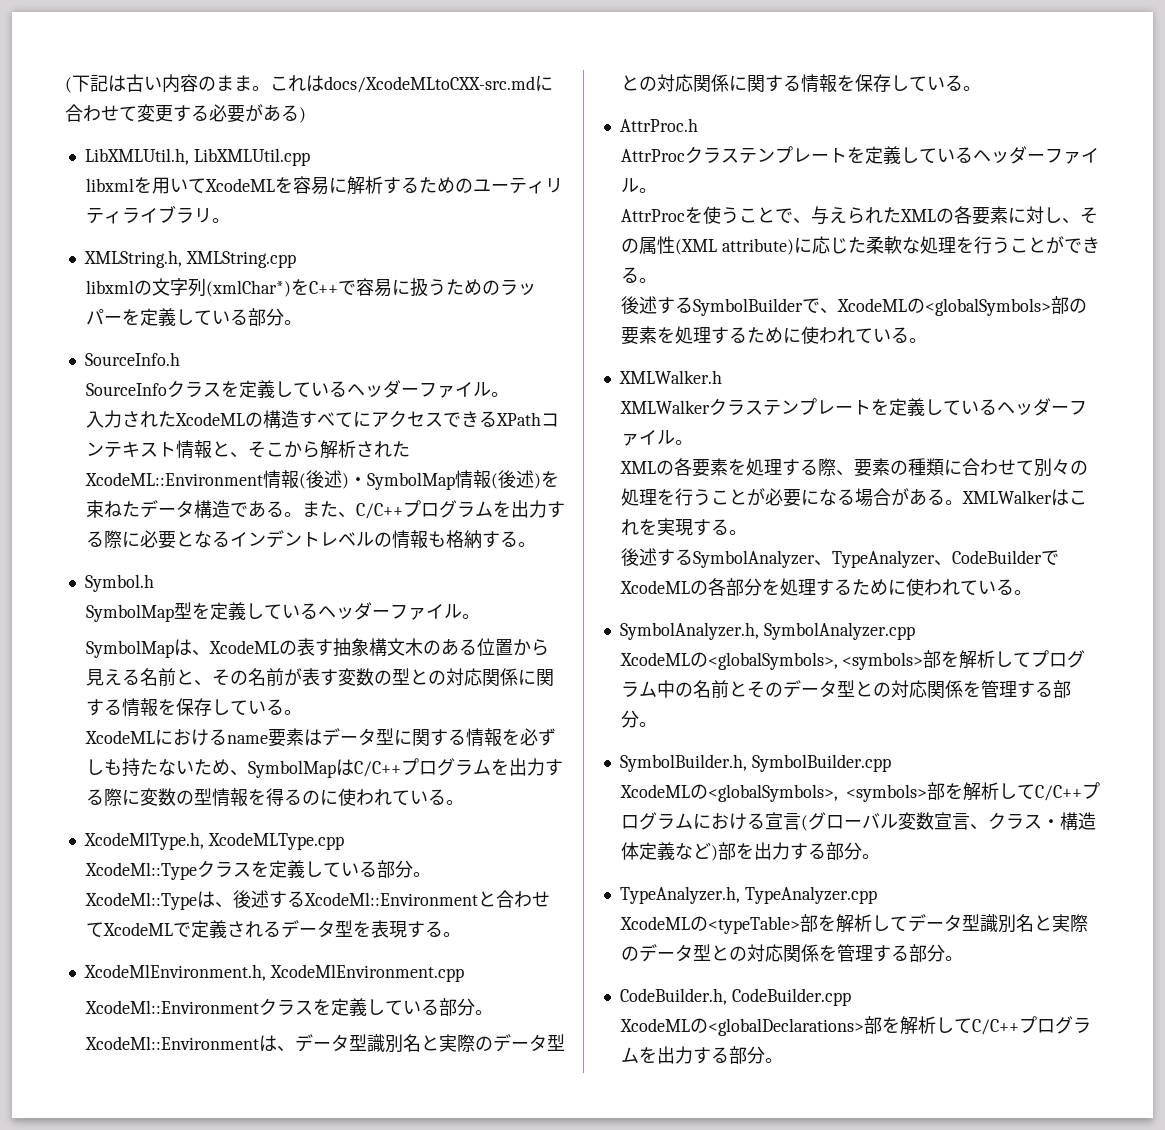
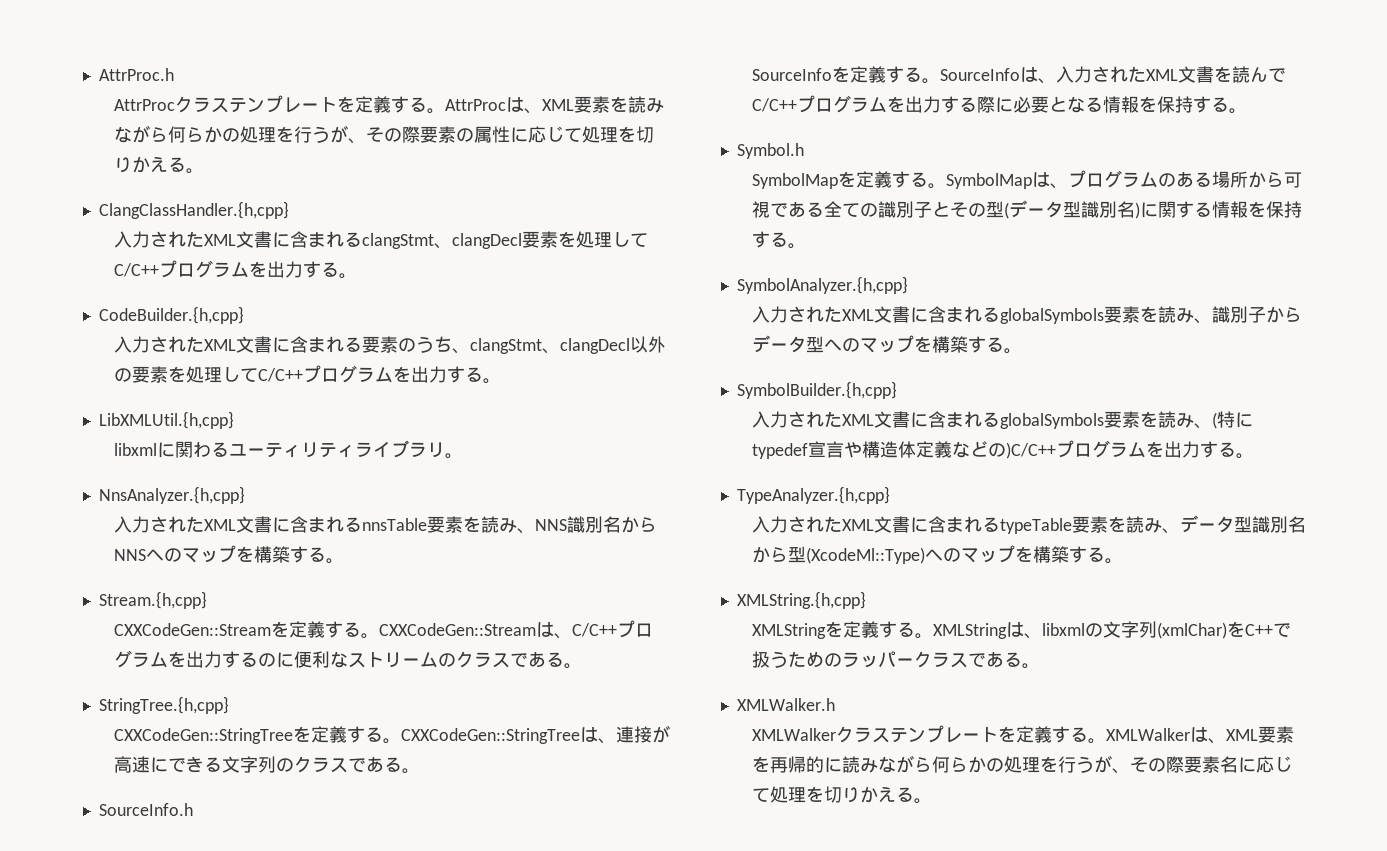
[65,74,553,93] [65,104,306,123] [84,148,310,166] [85,176,473,195] (下記は古い内容のまま。これはdocs/XcodeMLtoCXX-src.mdに合わせて変更する必要がある) // LibXMLUtil.h, LibXMLUtil.cpp // libxmlを用いてXcodeMLを容易に解析するための -> [98,68,174,81] [113,95,664,114] [113,125,654,144] [113,156,204,174] [98,201,289,219] [113,231,648,249] [113,260,357,279] [98,306,244,324] [113,336,666,354] [113,365,501,384] [98,411,234,429] [113,441,229,458] AttrProc.h // AttrProcクラステンプレートを定義する。AttrProcは、XML要素を読みながら何らかの処理を行うが、その際要素の属性に応じて処理を切りかえる。 // ClangClassHandler.{h,cpp} // 入力されたXML文書に含まれるclangStmt、clangDecl要素を処理してC/C++プログラムを出力する。 // CodeBuilder.{h,cpp} // 入力されたXML文書に含まれる要素のうち、clangStmt、clangDecl以外の要素を処理してC/C++プログラムを出力する。 // LibXMLUtil.{h,cpp} // libxmlに関わる
[83,250,296,268] [85,278,536,297] [85,308,302,326] [84,352,180,366] [85,380,509,398] [85,410,559,428] [85,440,410,459] [84,470,559,490] [85,500,356,518] XMLString.h, XMLString.cpp // libxmlの文字列(xmlChar*)をC++で容易に扱うためのラッパーを定義している部分。 // SourceInfo.h // SourceInfoクラスを定義しているヘッダーファイル。 // 入力されたXcodeMLの構造すべてにアクセスできるXPathコンテキスト情報と、そこから解析されたXcodeML::Environment情報(後述)・SymbolMap情報(後述)を束ねたデータ構造である。また、 -> [98,486,245,504] [113,516,657,534] [113,545,344,564] [98,591,207,609] [113,620,653,639] [113,650,582,669] [98,696,229,714] [113,725,670,744] [113,756,420,774] [98,803,193,816] [751,66,1286,84] NnsAnalyzer.{h,cpp} // 入力されたXML文書に含まれるnnsTable要素を読み、NNS識別名からNNSへのマップを構築する。 // Stream.{h,cpp} // CXXCodeGen::Streamを定義する。CXXCodeGen::Streamは、C/C++プログラムを出力するのに便利なストリームのクラスである。 // StringTree.{h,cpp} // CXXCodeGen::StringTreeを定義する。CXXCodeGen::StringTreeは、連接が高速にできる文字列のクラスである。 // SourceInfo.h // SourceInfoを定義する。SourceInfoは、入力されたXML文書を読んで
[229,530,536,549] [84,574,154,592] [85,602,480,622] インデントレベルの情報も格納する。 // Symbol.h // SymbolMap型を定義しているヘッダーファイル。 // -> [1102,96,1247,114] [736,143,804,159] [751,171,946,189] 情報を保持する。 // Symbol.h // SymbolMapを定義する。
[208,638,549,656] [85,668,554,686] [85,698,302,717] [84,728,556,747] [85,758,563,778] [85,788,464,807] [83,832,344,850] [84,860,431,880] [84,890,550,910] [85,920,461,938] [83,964,464,982] [84,998,493,1016] [84,1034,565,1053] [620,74,981,93] [619,118,698,132] [620,146,1099,164] [620,178,657,193] [620,206,1098,225] [620,236,1100,255] [620,267,657,283] [620,296,1087,316] [620,326,891,345] XcodeMLの表す抽象構文木のある位置から見える名前と、その名前が表す変数の型との対応関係に関する情報を保存している。 // XcodeMLにおけるname要素はデータ型に関する情報を必ずしも持たないため、SymbolMapはC/C++プログラムを出力する際に変数の型情報を得るのに使われている。 // XcodeMlType.h, XcodeMLType.cpp // XcodeMl::Typeクラスを定義している部分。 // XcodeMl::Typeは、後述するXcodeMl::Environmentと合わせてXcodeMLで定義されるデータ型を表現する。 // XcodeMlEnvironment.h, XcodeMlEnvironment.cpp // XcodeMl::Environmentクラスを定義している部分。 // XcodeMl::Environmentは、データ型識別名と実際のデータ型との対応関係に関する情報を保存している。 // AttrProc.h // AttrProcクラステンプレートを定義しているヘッダーファイル。 // AttrProcを使うことで、与えられたXMLの各要素に対し、その属性(XML attribute)に応じた柔軟な処理を行うことができる。 // 後述するSymbolBuilderで、XcodeMLの<globalSymbols>部の要素を処理するために使われてい -> [1067,170,1302,188] [751,200,1302,219] [751,231,806,249] [736,276,908,294] [751,306,1302,324] [751,335,1022,354] [736,381,897,399] [751,411,1253,429] [751,440,1254,459] [736,486,890,504] [751,515,1306,534] [751,545,1123,564] [736,591,866,609] [751,621,1291,639] [751,651,1004,668] プログラムのある場所から可視である全ての識別子とその型(データ型識別名)に関する情報を保持する。 // SymbolAnalyzer.{h,cpp} // 入力されたXML文書に含まれるglobalSymbols要素を読み、識別子からデータ型へのマップを構築する。 // SymbolBuilder.{h,cpp} // 入力されたXML文書に含まれるglobalSymbols要素を読み、(特にtypedef宣言や構造体定義などの)C/C++プログラムを出力する。 // TypeAnalyzer.{h,cpp} // 入力されたXML文書に含まれるtypeTable要素を読み、データ型識別名から型(XcodeMl::Type)へのマップを構築する。 // XMLString.{h,cpp} // XMLStringを定義する。XMLStringは、libxmlの文字列(xmlChar)をC++で扱うためのラッパークラスであ
[924,398,1087,416] [620,430,693,446] [619,458,1088,477] [620,488,1087,507] [620,518,747,536] [620,548,1059,568] [619,578,1032,596] [619,622,915,640] [619,650,1086,670] [620,680,1071,698] [620,710,657,728] [619,754,891,772] [619,782,1100,802] [620,812,1096,831] [620,842,880,861] [619,886,877,904] [619,914,1088,934] [620,944,963,962] [619,988,851,1006] [619,1016,1091,1036] [620,1046,765,1064] しているヘッダーファイル。 // XMLの各要素を処理する際、要素の種類に合わせて別々の処理を行うことが必要になる場合がある。XMLWalkerはこれを実現する。 // 後述するSymbolAnalyzer、TypeAnalyzer、CodeBuilderでXcodeMLの各部分を処理するために使われている。 // SymbolAnalyzer.h, SymbolAnalyzer.cpp // XcodeMLの<globalSymbols>, <symbols>部を解析してプログラム中の名前とそのデータ型との対応関係を管理する部分。 // SymbolBuilder.h, SymbolBuilder.cpp // XcodeMLの<globalSymbols>, <symbols>部を解析してC/C++プログラムにおける宣言(グローバル変数宣言、クラス・構造体定義など)部を出力する部分。 // TypeAnalyzer.h, TypeAnalyzer.cpp // XcodeMLの<typeTable>部を解析してデータ型識別名と実際のデータ型との対応関係を管理する部分。 // CodeBuilder.h, CodeBuilder.cpp // XcodeMLの<globalDeclarations>部を解析してC/C++プログラムを出力する部分 -> [1051,726,1294,744] [751,755,1292,774] [751,786,914,803] する。XMLWalkerは、XML要素を再帰的に読みながら何らかの処理を行うが、その際要素名に応じて処理を切りかえる

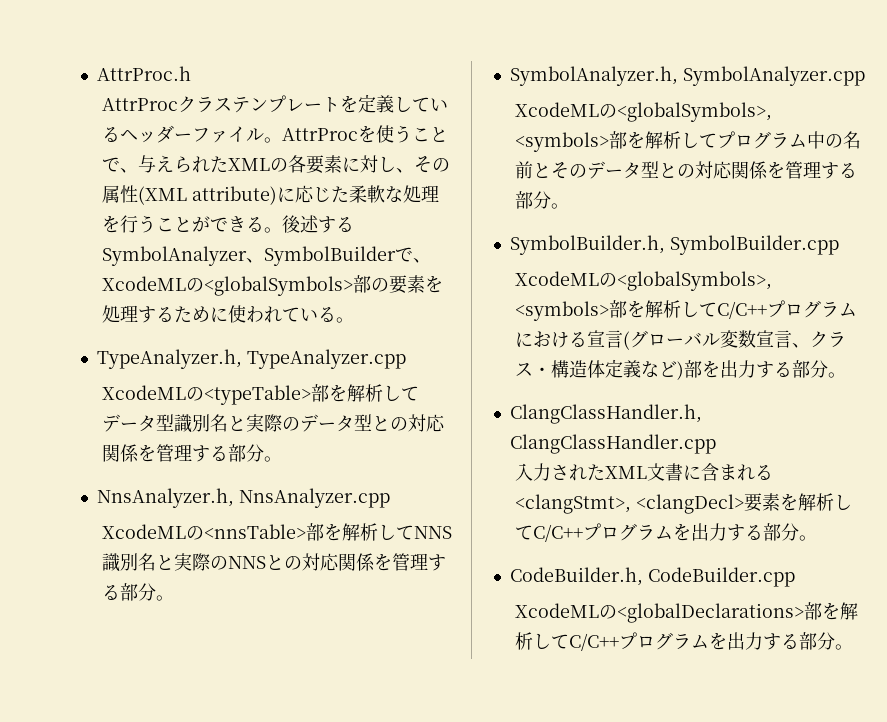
[390,96,664,114] [113,125,654,144] [113,156,204,174] [98,201,289,219] [113,231,648,249] [113,260,357,279] [98,306,244,324] [113,336,666,354] [113,365,501,384] [98,411,234,429] [113,440,463,459] [98,486,245,504] [113,516,657,534] [113,545,344,564] [98,591,207,609] [113,620,653,639] [113,650,582,669] [98,696,229,714] [113,725,670,744] [113,756,420,774] [98,803,193,816] [751,66,1286,84] [751,95,1247,114] [736,143,804,159] [751,170,1302,189] [751,200,1302,219] [751,231,806,249] [736,276,908,294] [751,306,1302,324] [751,335,1022,354] [736,381,897,399] [751,411,1253,429] [751,440,1254,459] [736,486,890,504] [751,515,1306,534] [751,545,1123,564] [736,591,866,609] [751,621,1291,639] [751,651,1040,669] [736,698,835,711] [751,725,1294,744] [751,755,1292,774] [751,786,932,804] する。AttrProcは、XML要素を読みながら何らかの処理を行うが、その際要素の属性に応じて処理を切りかえる。 // ClangClassHandler.{h,cpp} // 入力されたXML文書に含まれるclangStmt、clangDecl要素を処理してC/C++プログラムを出力する。 // CodeBuilder.{h,cpp} // 入力されたXML文書に含まれる要素のうち、clangStmt、clangDecl以外の要素を処理してC/C++プログラムを出力する。 // LibXMLUtil.{h,cpp} // libxmlに関わるユーティリティライブラリ。 // NnsAnalyzer.{h,cpp} // 入力されたXML文書に含まれるnnsTable要素を読み、NNS識別名からNNSへのマップを構築する。 // Stream.{h,cpp} // CXXCodeGen::Streamを定義する。CXXCodeGen::Streamは、C/C++プログラムを出力するのに便利なストリームのクラスである。 // StringTree.{h,cpp} // CXXCodeGen::StringTreeを定義する。CXXCodeGen::StringTreeは、連接が高速にできる文字列のクラスである。 // SourceInfo.h // SourceInfoを定義する。SourceInfoは、入力されたXML文書を読んでC/C++プログラムを出力する際に必要となる情報を保持する。 // Symbol.h // SymbolMapを定義する。SymbolMapは、プログラムのある場所から可視である全ての識別子とその型(データ型識別名)に関する情報を保持する。 // SymbolAnalyzer.{h,cpp} // 入力されたXML文書に含まれるglobalSymbols要素を読み、識別子からデータ型へのマップを構築する。 // SymbolBuilder.{h,cpp} // 入力されたXML文書に含まれるglobalSymbols要素を読み、(特にtypedef宣言や構造体定義などの)C/C++プログラムを出力する。 // TypeAnalyzer.{h,cpp} // 入力されたXML文書に含まれるtypeTable要素を読み、データ型識別名から型(XcodeMl::Type)へのマップを構築する。 // XMLString.{h,cpp} // XMLStringを定義する。XMLStringは、libxmlの文字列(xmlChar)をC++で扱うためのラッパークラスである。 // XMLWalker.h // XMLWalkerクラステンプレートを定義する。XMLWalkerは、XML要素を再帰的に読みながら何らかの処理を行うが、その際要素名に応じて処理を切りかえる。 -> [393,96,448,112] [101,125,448,143] [101,155,450,174] [101,185,439,205] [101,215,354,233] [101,246,431,266] [101,275,443,296] [101,305,354,323] [96,349,406,369] [101,384,419,405] [101,414,445,433] [101,444,282,462] [96,488,390,508] [101,523,452,541] [101,553,446,572] [101,583,174,601] [509,66,865,86] [514,102,772,122] [514,131,861,152] [514,161,857,179] [514,191,569,209] [509,235,839,255] [514,271,772,291] [514,300,857,321] [514,330,846,350] [514,359,846,380] [509,404,702,424] [509,434,716,454] [514,463,773,481] [514,493,852,514] [514,523,817,542] [509,567,795,587] [514,602,858,623] [514,632,853,651] しているヘッダーファイル。AttrProcを使うことで、与えられたXMLの各要素に対し、その属性(XML attribute)に応じた柔軟な処理を行うことができる。後述するSymbolAnalyzer、SymbolBuilderで、XcodeMLの<globalSymbols>部の要素を処理するために使われている。 // TypeAnalyzer.h, TypeAnalyzer.cpp // XcodeMLの<typeTable>部を解析してデータ型識別名と実際のデータ型との対応関係を管理する部分。 // NnsAnalyzer.h, NnsAnalyzer.cpp // XcodeMLの<nnsTable>部を解析してNNS識別名と実際のNNSとの対応関係を管理する部分。 // SymbolAnalyzer.h, SymbolAnalyzer.cpp // XcodeMLの<globalSymbols>, <symbols>部を解析してプログラム中の名前とそのデータ型との対応関係を管理する部分。 // SymbolBuilder.h, SymbolBuilder.cpp // XcodeMLの<globalSymbols>, <symbols>部を解析してC/C++プログラムにおける宣言(グローバル変数宣言、クラス・構造体定義など)部を出力する部分。 // ClangClassHandler.h, ClangClassHandler.cpp // 入力されたXML文書に含まれる<clangStmt>, <clangDecl>要素を解析してC/C++プログラムを出力する部分。 // CodeBuilder.h, CodeBuilder.cpp // XcodeMLの<globalDeclarations>部を解析してC/C++プログラムを出力する部分。

